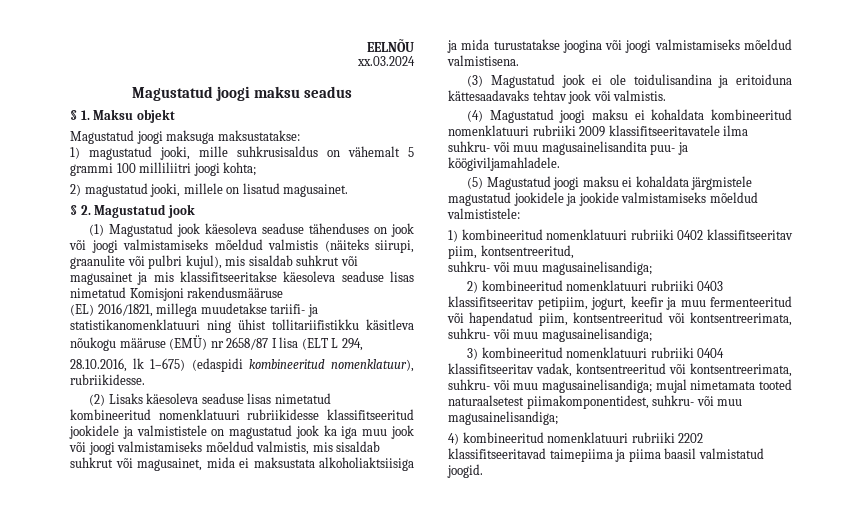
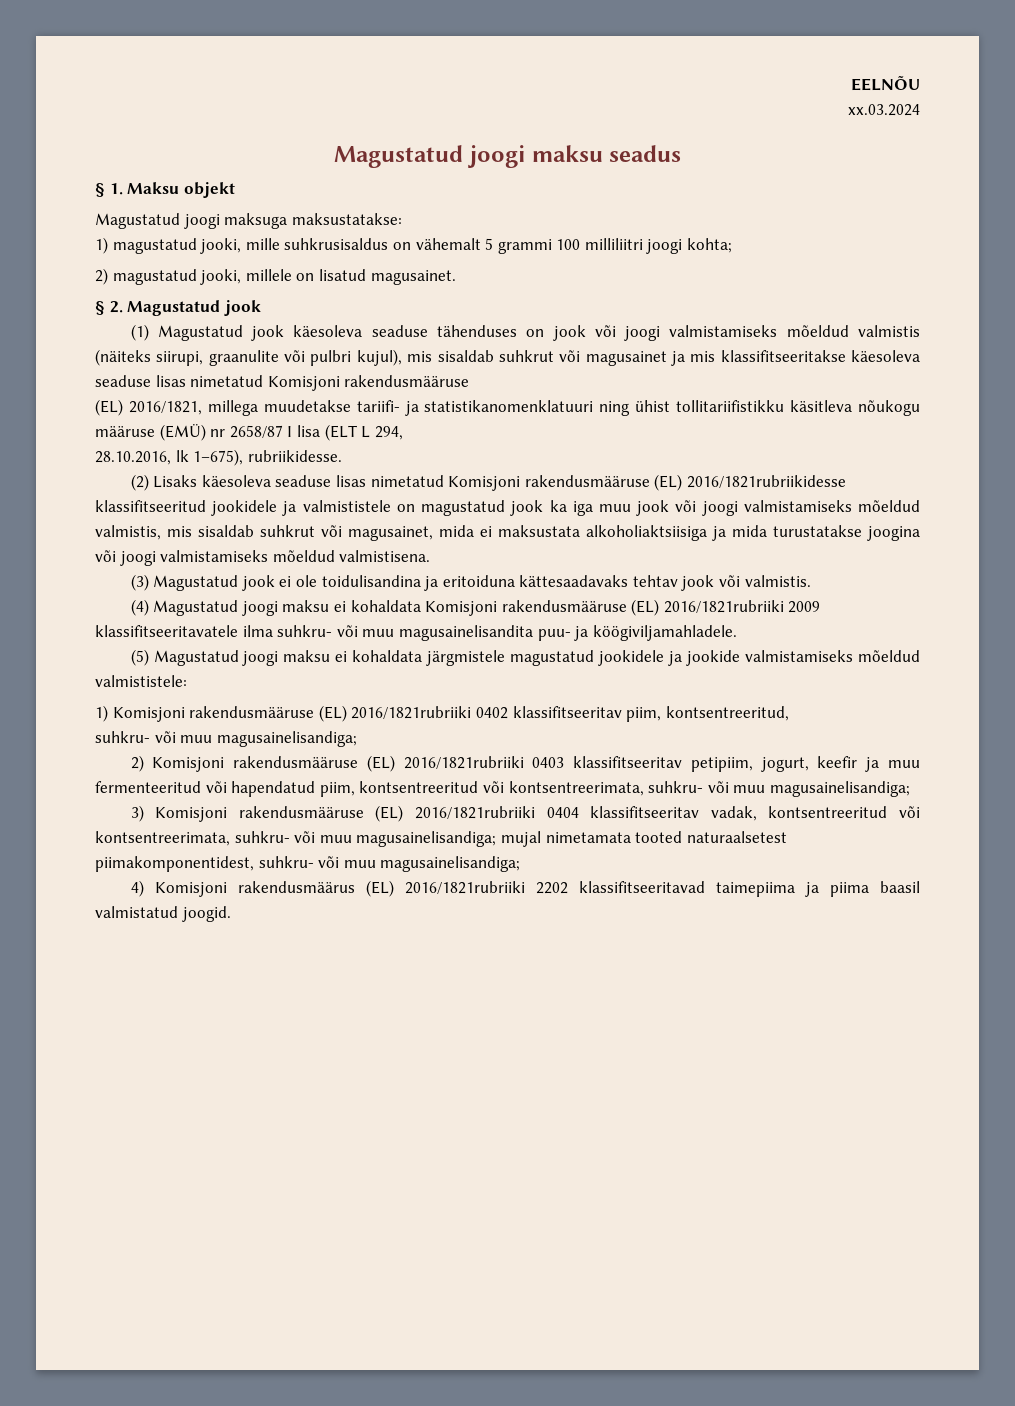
[150,358,414,372] 1–675) (edaspidi kombineeritud nomenklatuur), -> [193,449,244,466] 1–675),
[70,409,320,420] kombineeritud nomenklatuuri rubriikidesse -> [448,474,846,491] Komisjoni rakendusmääruse (EL) 2016/1821rubriikidesse
[711,109,792,120] [448,125,576,136] kombineeritud nomenklatuuri rubriiki -> [425,599,784,616] Komisjoni rakendusmääruse (EL) 2016/1821rubriiki
[461,229,674,240] kombineeritud nomenklatuuri rubriiki -> [112,705,472,722] Komisjoni rakendusmääruse (EL) 2016/1821rubriiki
[481,280,694,291] kombineeritud nomenklatuuri rubriiki -> [152,755,524,772] Komisjoni rakendusmääruse (EL) 2016/1821rubriiki
[481,347,694,358] kombineeritud nomenklatuuri rubriiki -> [155,805,535,822] Komisjoni rakendusmääruse (EL) 2016/1821rubriiki
[462,432,675,443] kombineeritud nomenklatuuri rubriiki -> [154,880,525,897] Komisjoni rakendusmäärus (EL) 2016/1821rubriiki

